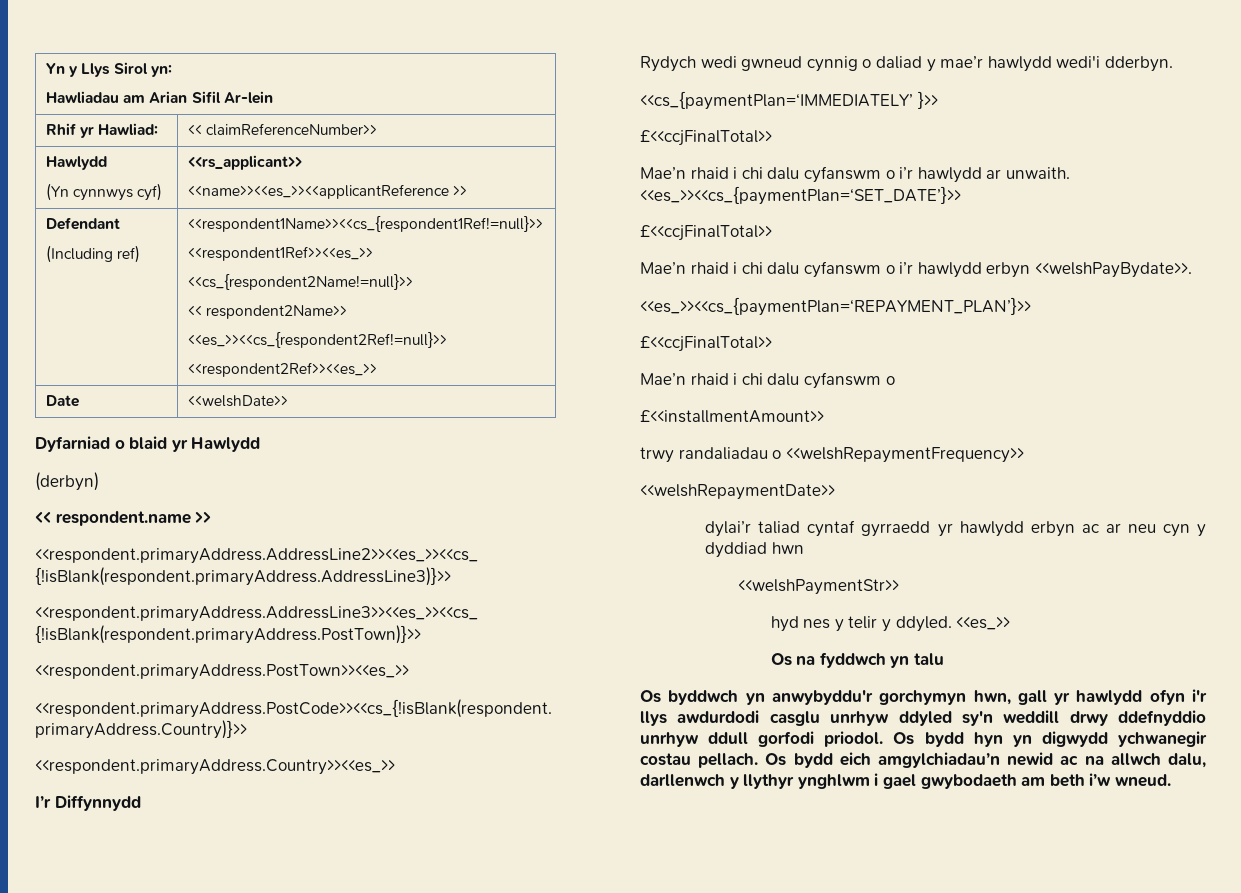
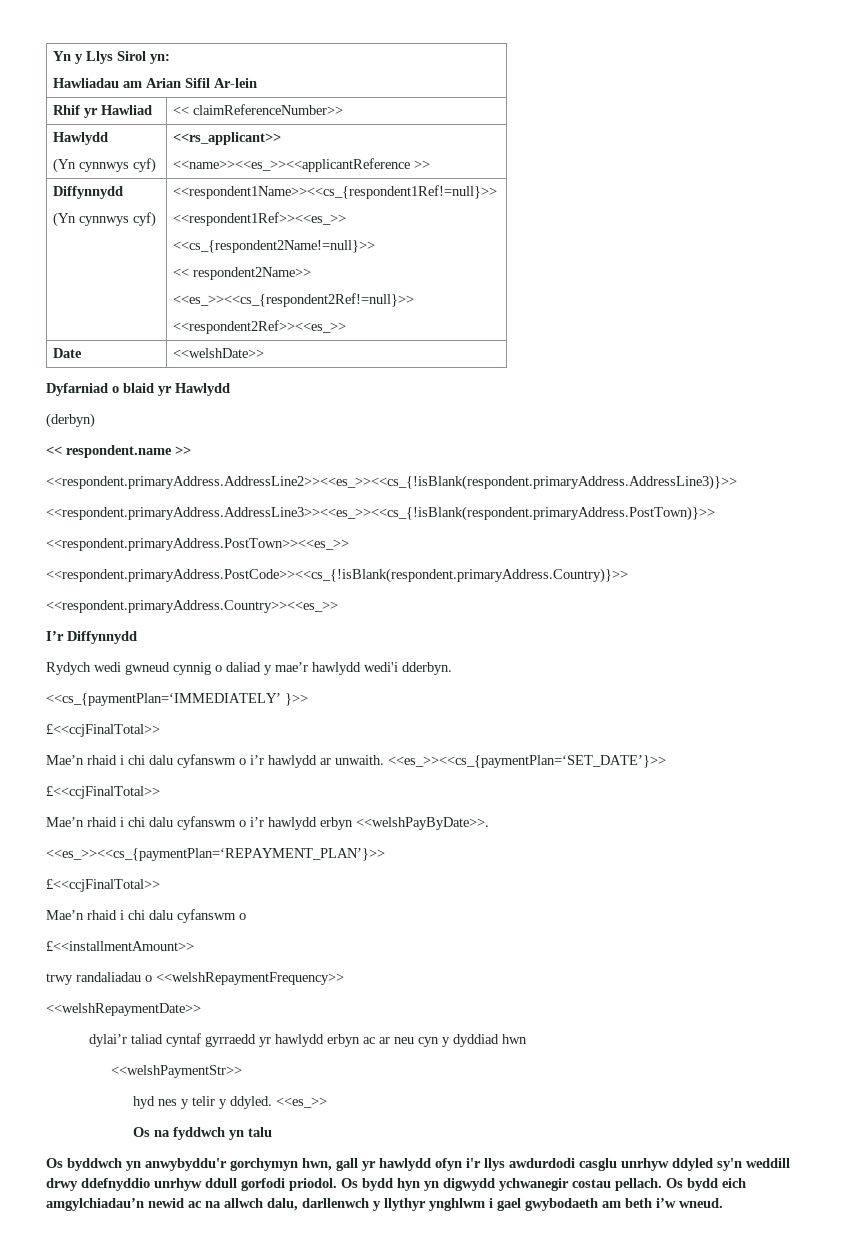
[98,123,159,135] Hawliad: -> [101,105,153,115] Hawliad
[46,217,121,230] [46,245,141,263] Defendant // (Including ref) -> [53,186,124,199] [53,212,157,227] Diffynnydd // (Yn cynnwys cyf)
[1034,262,1192,278] <<welshPayBydate>>. -> [356,817,489,830] <<welshPayByDate>>.

